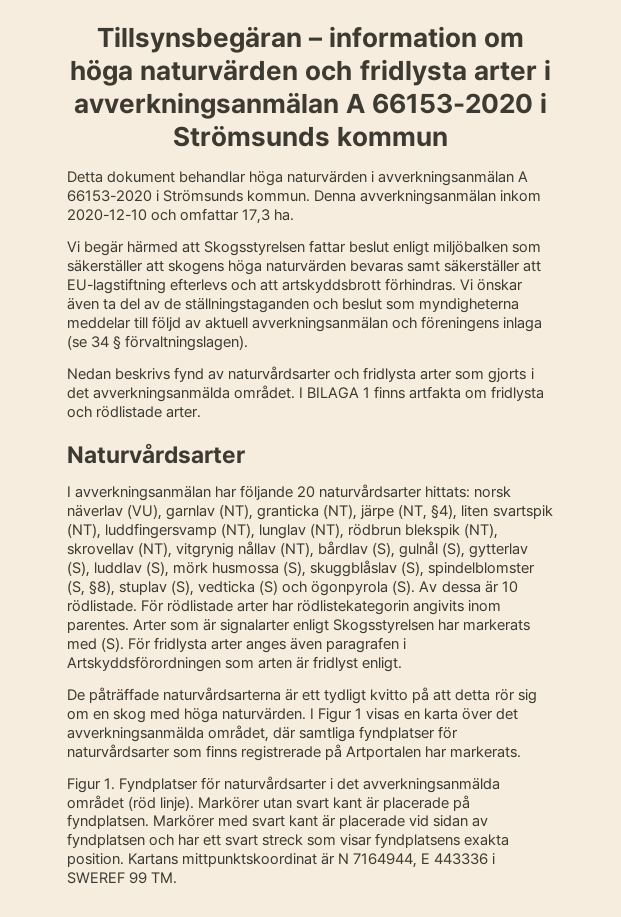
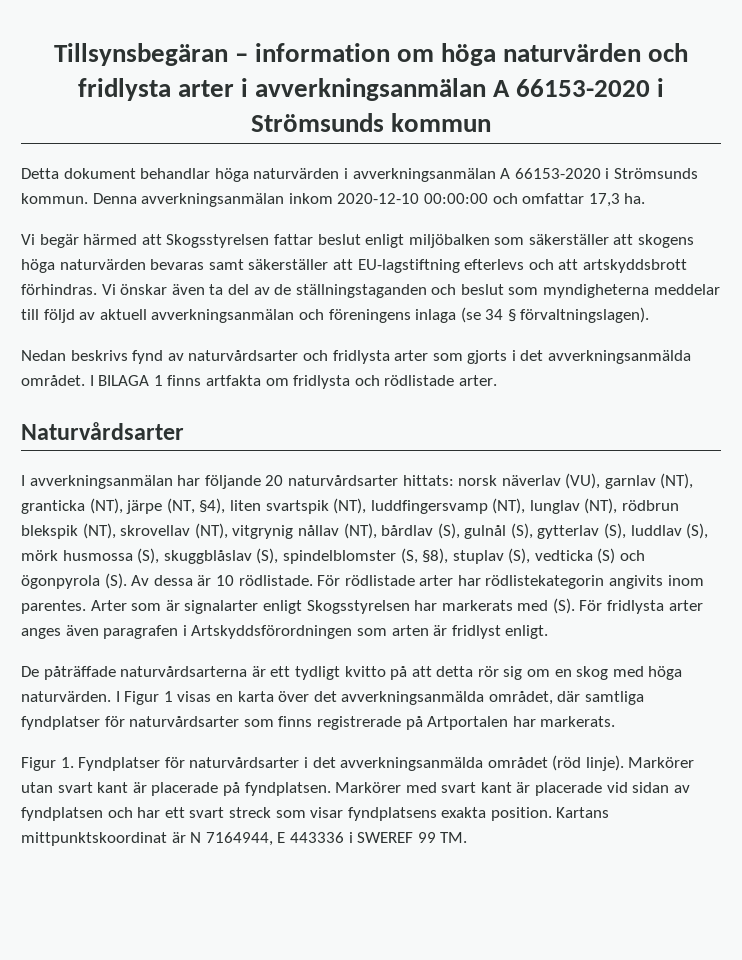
(147, 215) none -> [423,193,488,204] 00:00:00

